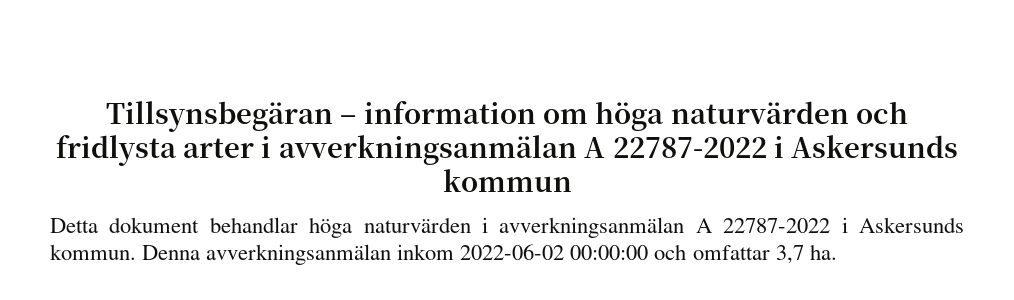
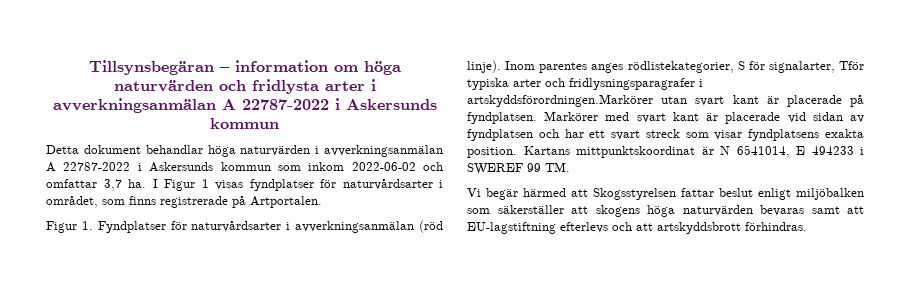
[50,244,392,265] kommun. Denna avverkningsanmälan -> [220,162,301,171] kommun som
[570,245,649,260] 00:00:00 -> (416, 166) none
(837, 252) none -> [152,179,443,191] [46,196,322,208] [46,220,443,233] [467,60,864,73] [467,78,703,90] [467,94,864,107] [467,111,864,124] [467,129,864,141] [467,145,864,158] [467,162,570,175] [467,188,864,200] [467,205,864,217] [467,222,807,234] I Figur 1 visas fyndplatser för naturvårdsarter i området, som finns registrerade på Artportalen. // Figur 1. Fyndplatser för naturvårdsarter i avverkningsanmälan (röd linje). Inom parentes anges rödlistekategorier, S för signalarter, Tför typiska arter och fridlysningsparagrafer i artskyddsförordningen.Markörer utan svart kant är placerade på fyndplatsen. Markörer med svart kant är placerade vid sidan av fyndplatsen och har ett svart streck som visar fyndplatsens exakta position. Kartans mittpunktskoordinat är N 6541014, E 494233 i SWEREF 99 TM. // Vi begär härmed att Skogsstyrelsen fattar beslut enligt miljöbalken som säkerställer att skogens höga naturvärden bevaras samt att EU-lagstiftning efterlevs och att artskyddsbrott förhindras.

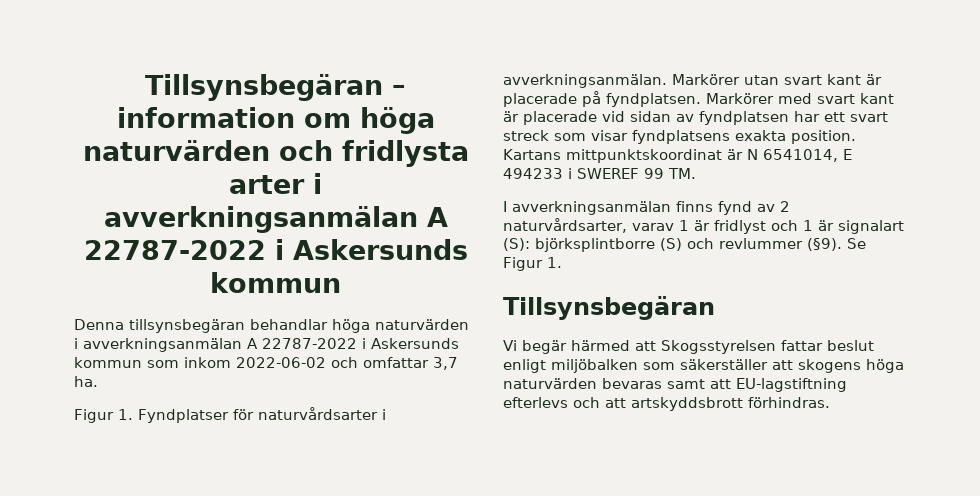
[46,145,141,154] Detta dokument -> [74,319,245,333] Denna tillsynsbegäran
[152,179,443,191] [46,196,322,208] I Figur 1 visas fyndplatser för naturvårdsarter i området, som finns registrerade på Artportalen. -> (98, 381) none
[295,220,443,233] [467,60,864,73] [467,78,703,90] [467,94,653,107] avverkningsanmälan (röd linje). Inom parentes anges rödlistekategorier, S för signalarter, Tför typiska arter och fridlysningsparagrafer i artskyddsförordningen.Markörer -> [503,74,740,88] avverkningsanmälan. Markörer
[538,129,559,138] och -> (789, 118) none
(570, 167) none -> [503,201,790,215] [503,218,904,234] [503,238,866,252] [503,257,562,271] [503,296,715,320] // I avverkningsanmälan finns fynd av 2 naturvårdsarter, varav 1 är fridlyst och 1 är signalart (S): björksplintborre (S) och revlummer (§9). Se Figur 1. // Tillsynsbegäran

